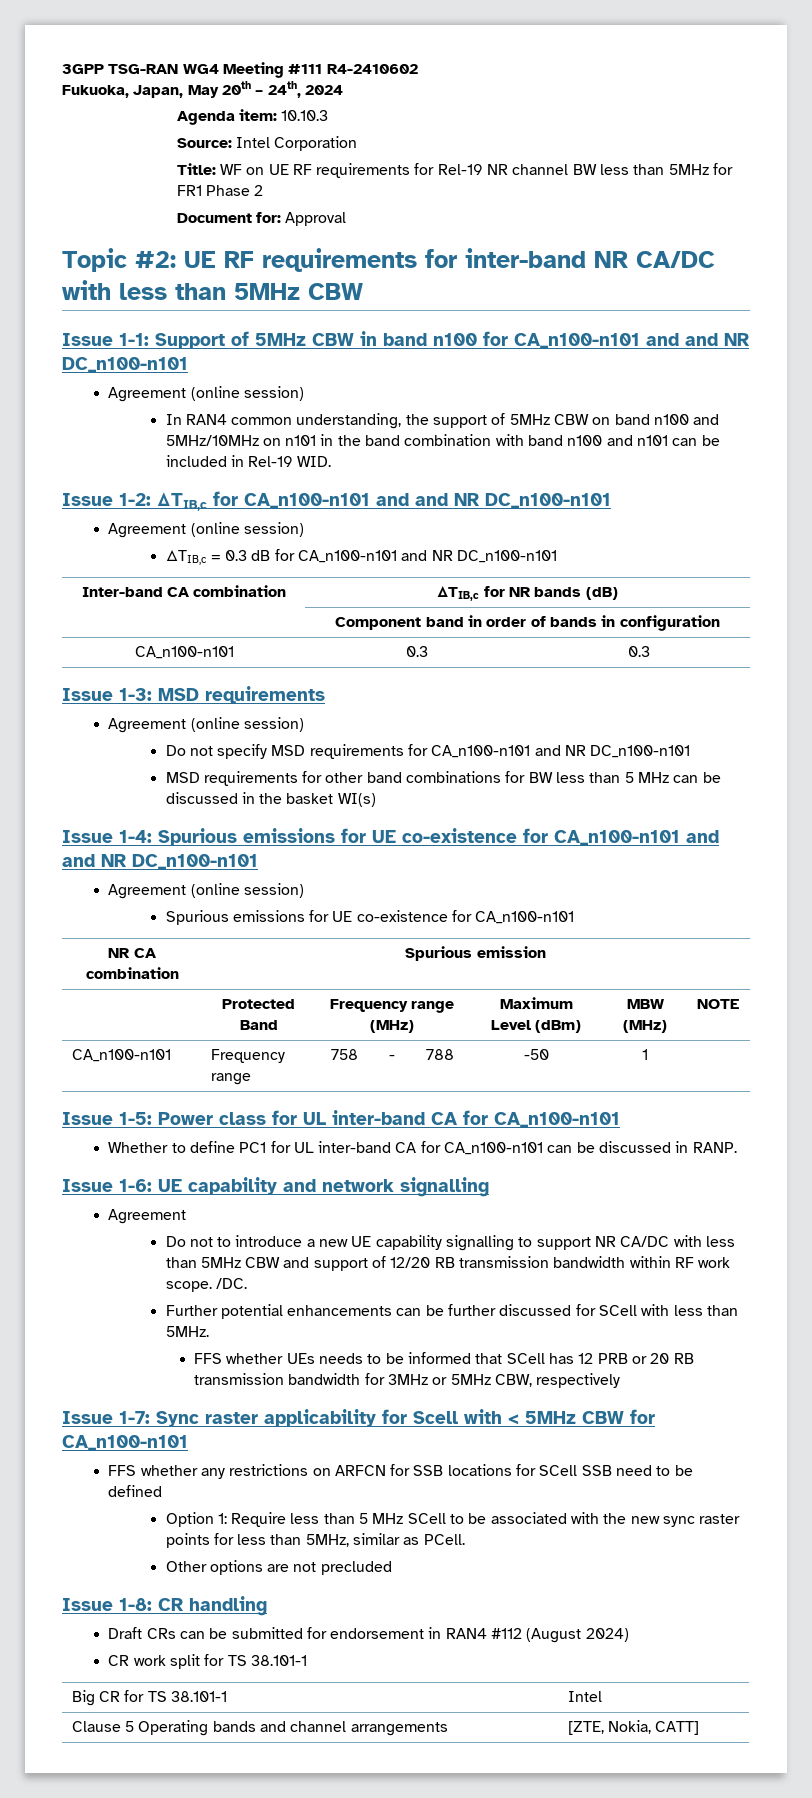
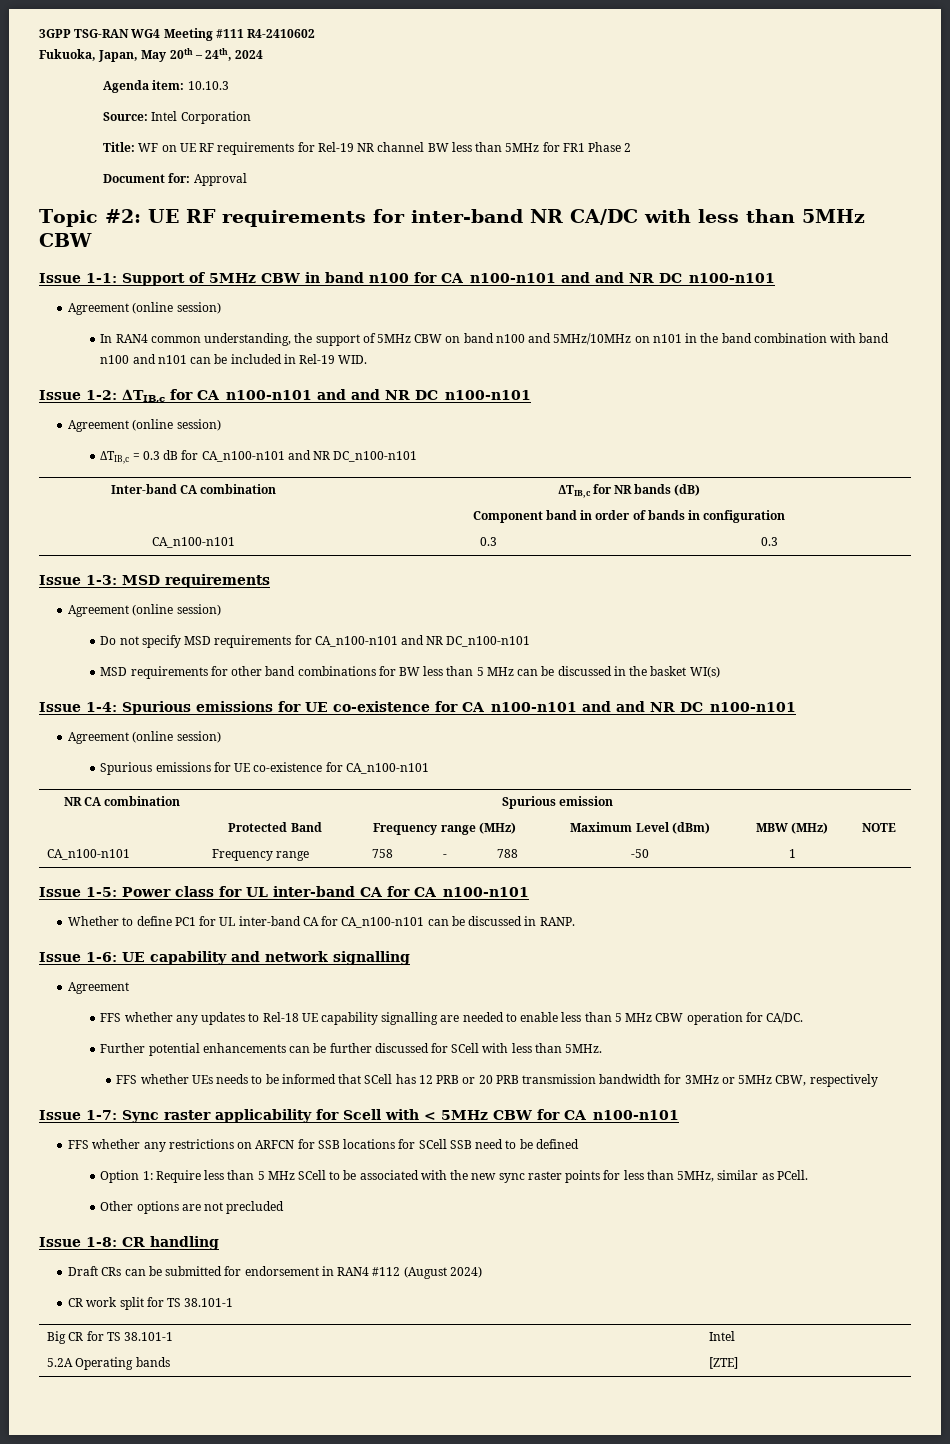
[165,1235,735,1251] [165,1256,731,1271] [165,1278,247,1292] Do not to introduce a new UE capability signalling to support NR CA/DC with less than 5MHz CBW and support of 12/20 RB transmission bandwidth within RF work scope. /DC. -> [100,1012,804,1025] FFS whether any updates to Rel-18 UE capability signalling are needed to enable less than 5 MHz CBW operation for CA/DC.
[673,1353,694,1364] RB -> [495,1075,519,1084] PRB
[71,1721,134,1732] Clause 5 -> [47,1358,74,1367] 5.2A
[259,1721,448,1736] [567,1720,700,1735] and channel arrangements | [ZTE, Nokia, CATT] -> [709,1357,739,1369] | [ZTE]

